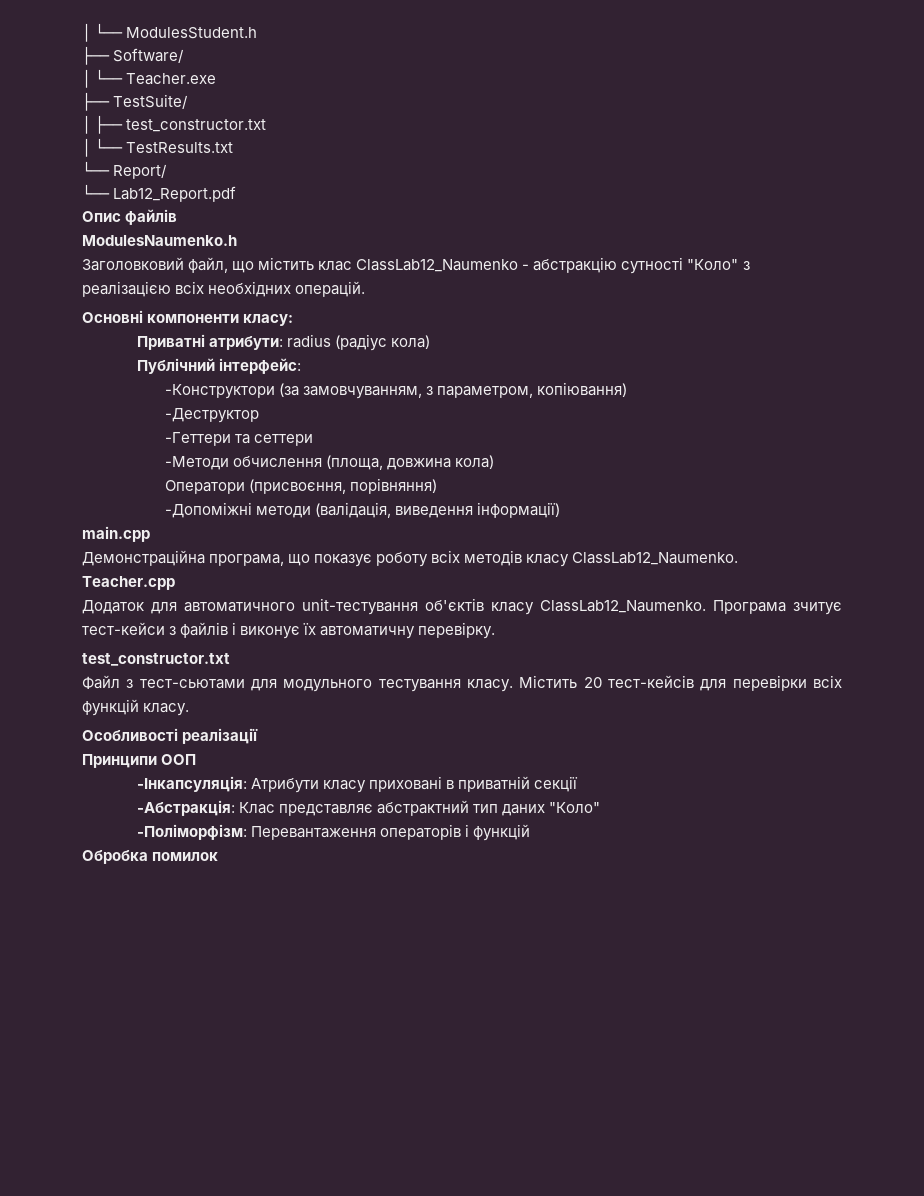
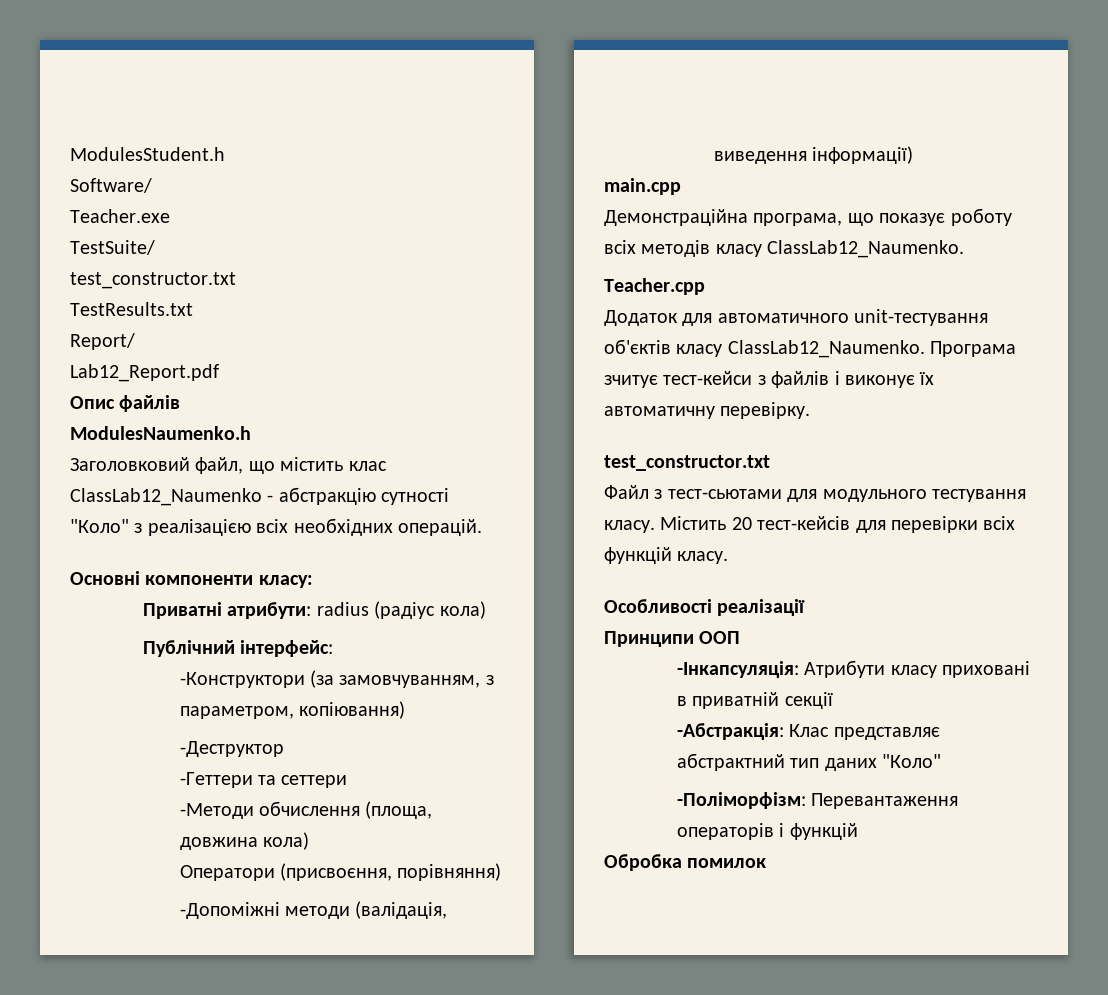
[82,23,124,42] │ └── -> (70, 154) none
[82,46,110,65] ├── -> (225, 154) none
[82,69,124,88] │ └── -> (152, 185) none
[82,92,110,111] ├── -> (170, 216) none
[82,115,267,134] [82,138,124,157] │ ├── test_constructor.txt // │ └── -> [70,272,236,289] test_constructor.txt //
[82,161,110,176] └── -> (193, 309) none
[82,184,110,199] └── -> (135, 341) none

